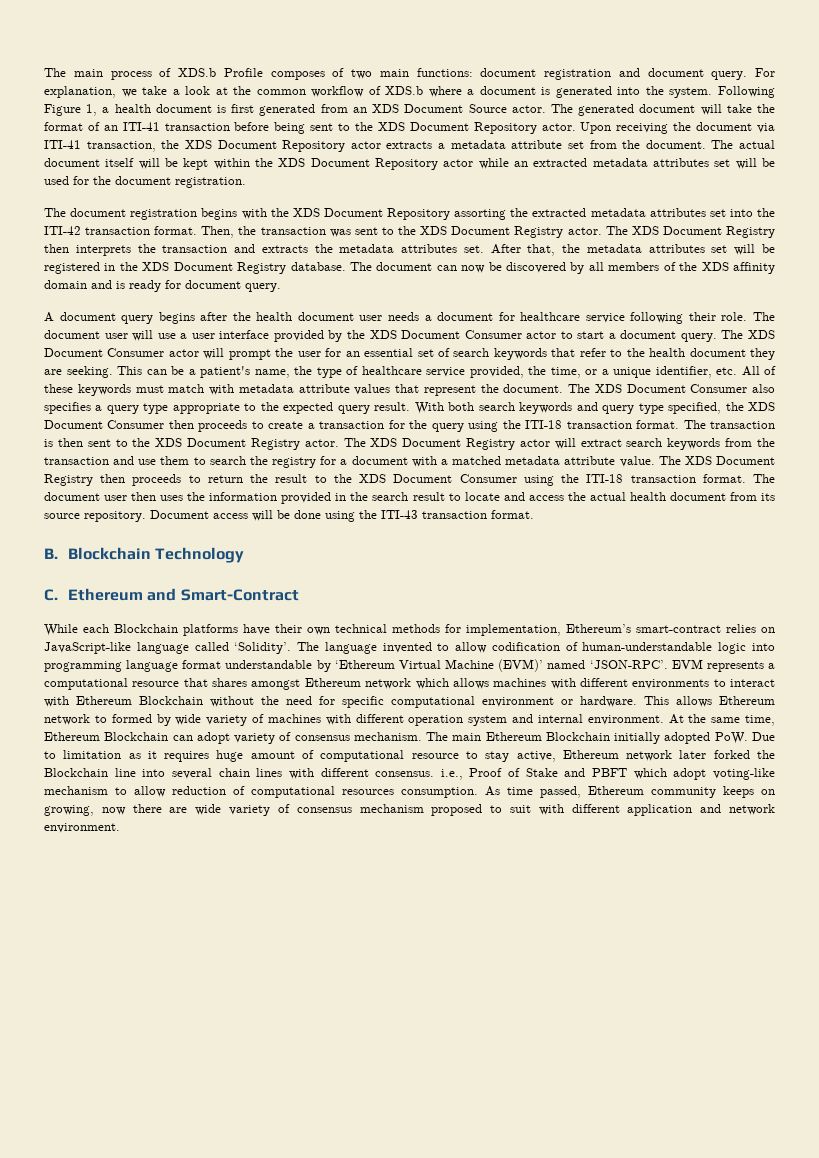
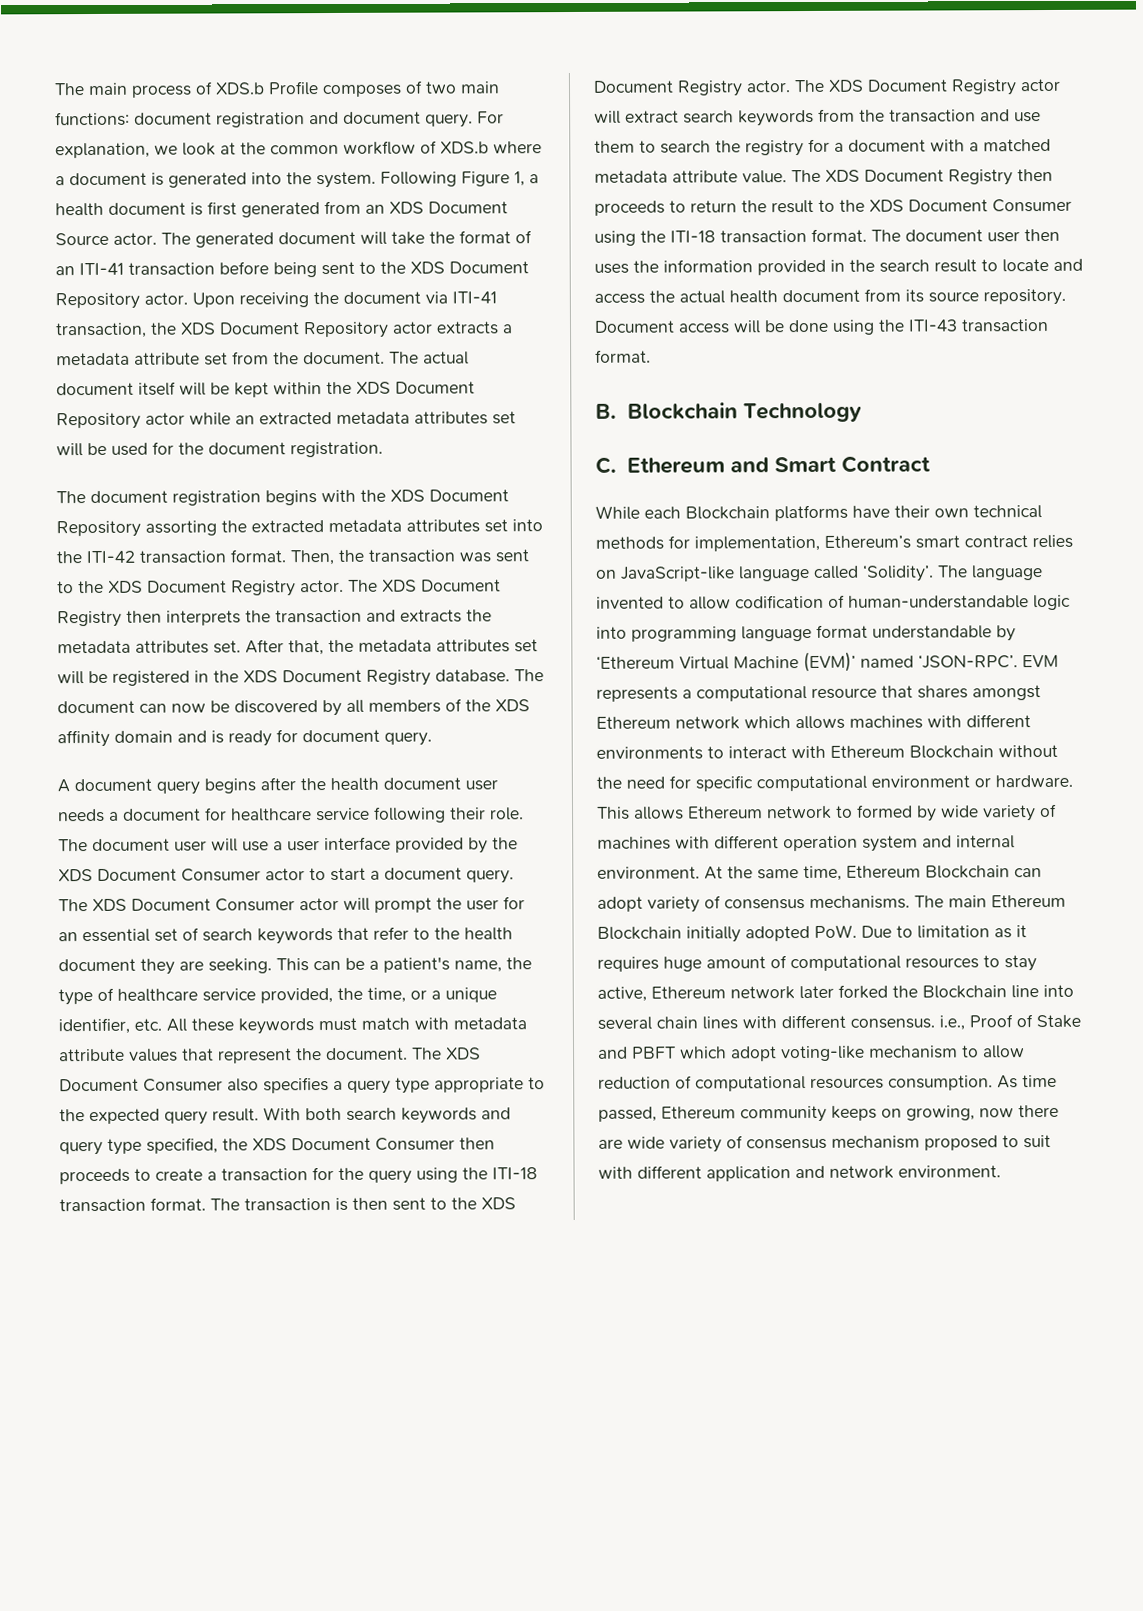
[142,86,180,95] take a -> (178, 150) none
[764,366,776,375] of -> (187, 1025) none
[180,589,299,601] Smart-Contract -> [774,455,932,473] Smart Contract
[636,625,721,633] smart-contract -> [915,535,1028,549] smart contract
[353,732,422,741] mechanism. -> [809,895,910,910] mechanisms.
[411,753,459,759] resource -> [905,957,979,969] resources

